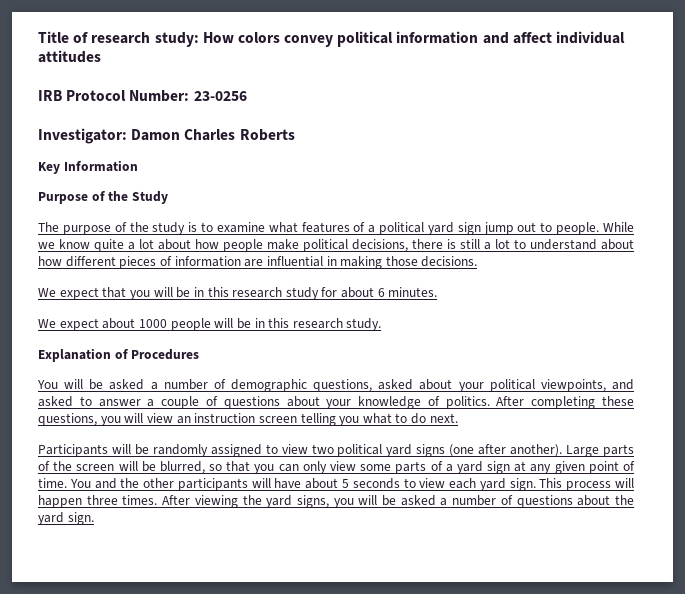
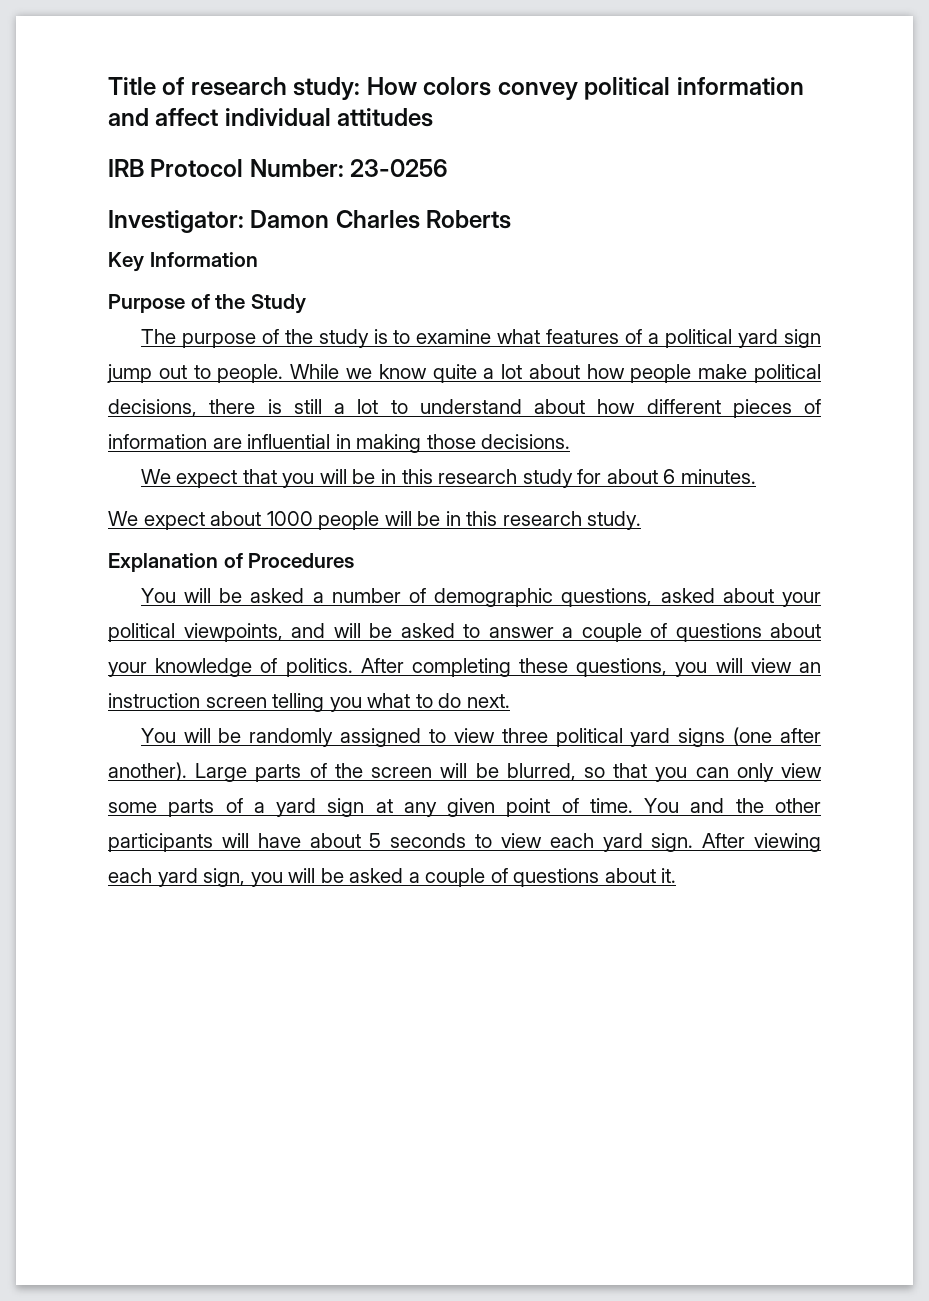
(635, 384) none -> [333,623,392,638] will be
[38,444,108,457] Participants -> [140,728,176,743] You
[311,444,334,454] two -> [501,728,548,743] three
[539,478,634,491] [38,495,329,508] This process will happen three times. After viewing the yard signs, -> [702,833,822,852] [108,868,246,887] After viewing each yard sign,
[452,495,634,508] [38,512,94,525] number of questions about the yard sign. -> [425,868,677,887] couple of questions about it.

